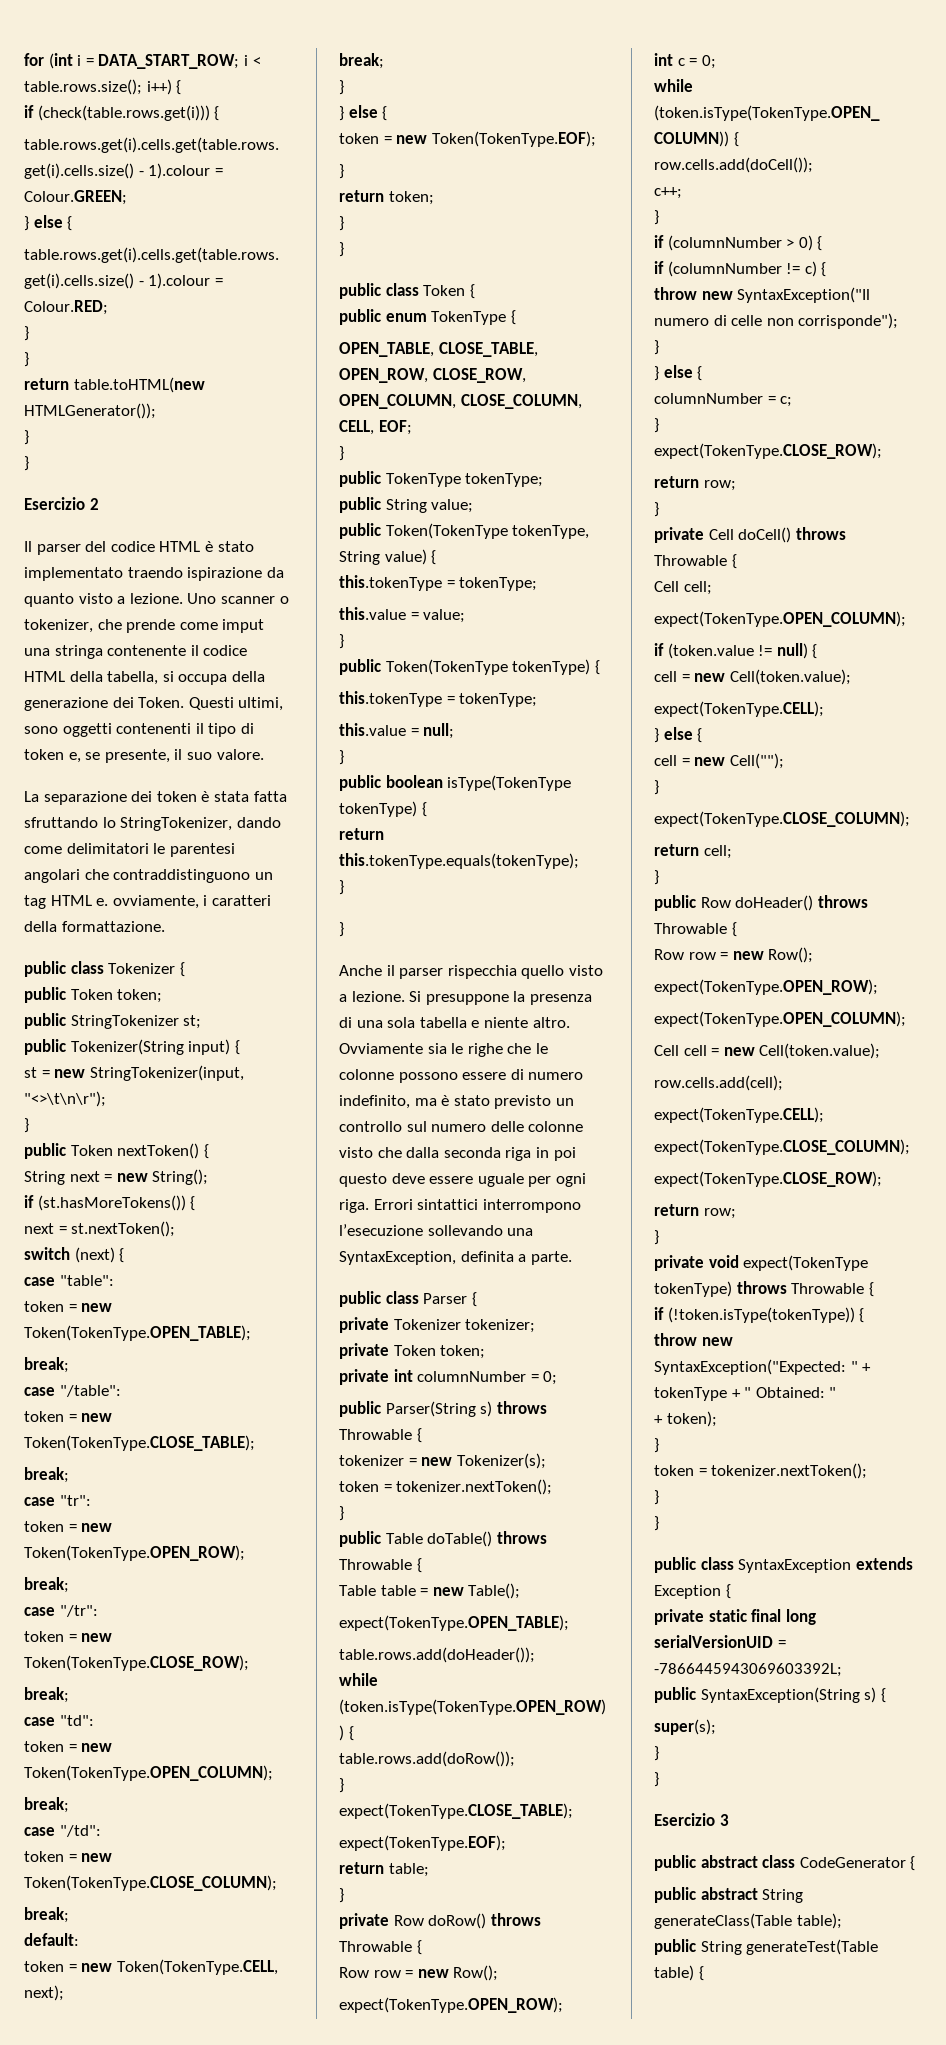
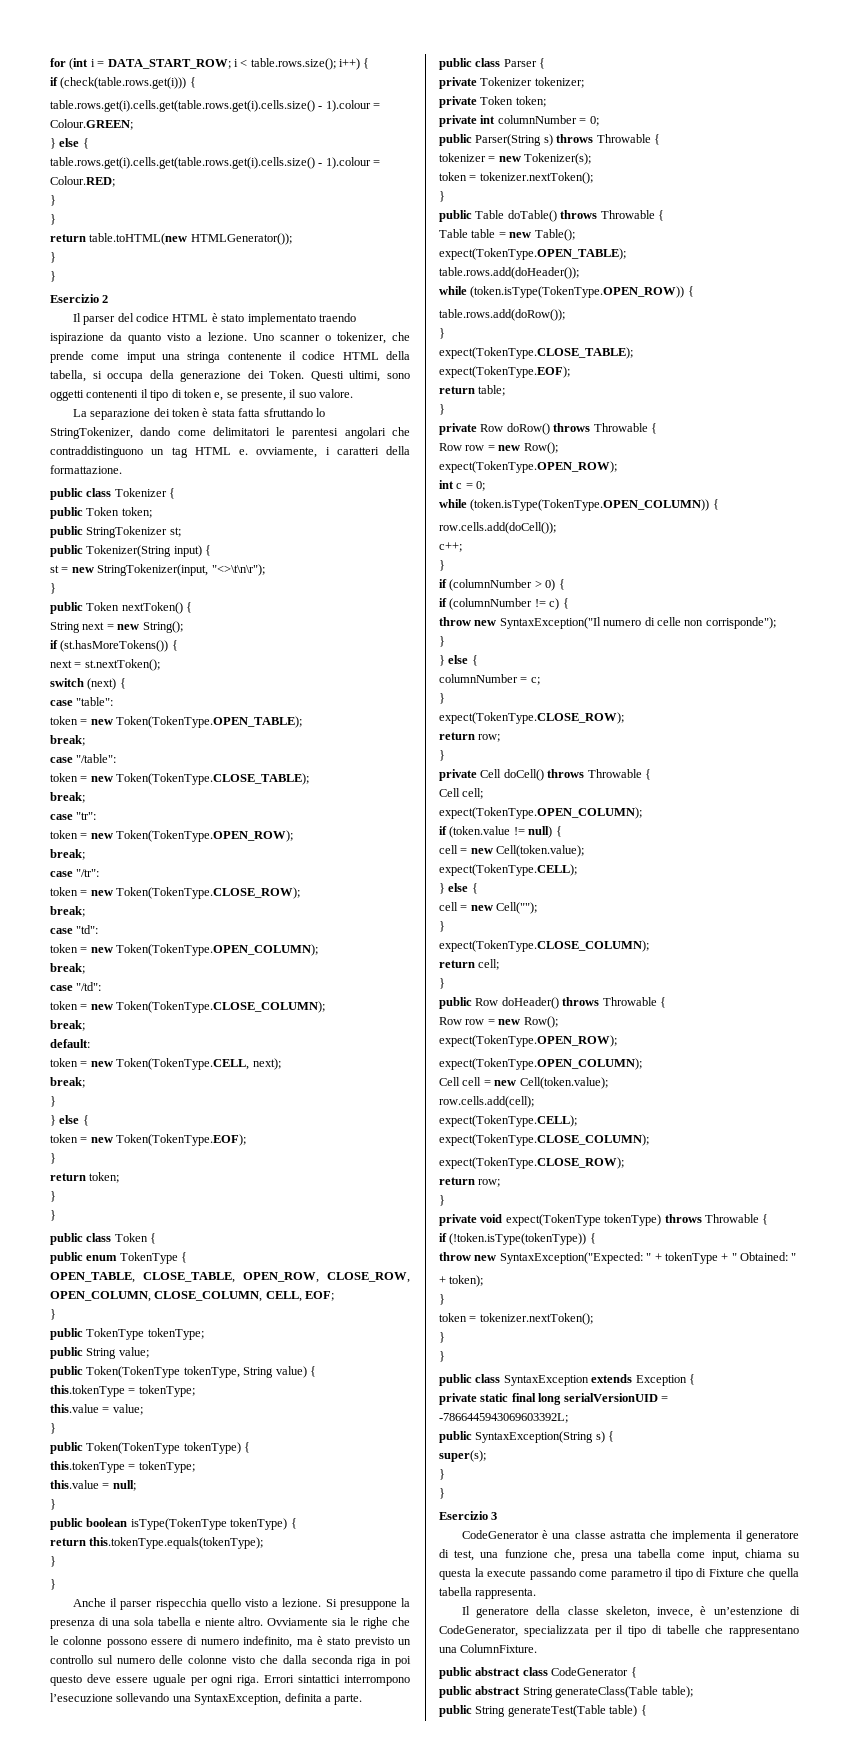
(729, 1820) none -> [461,1530,800,1542] [439,1549,800,1561] [439,1568,799,1580] [439,1587,537,1599] [461,1606,801,1618] [439,1625,799,1637] [439,1644,538,1653] // CodeGenerator è una classe astratta che implementa il generatore di test, una funzione che, presa una tabella come input, chiama su questa la execute passando come parametro il tipo di Fixture che quella tabella rappresenta. // Il generatore della classe skeleton, invece, è un’estenzione di CodeGenerator, specializzata per il tipo di tabelle che rappresentano una ColumnFixture.

